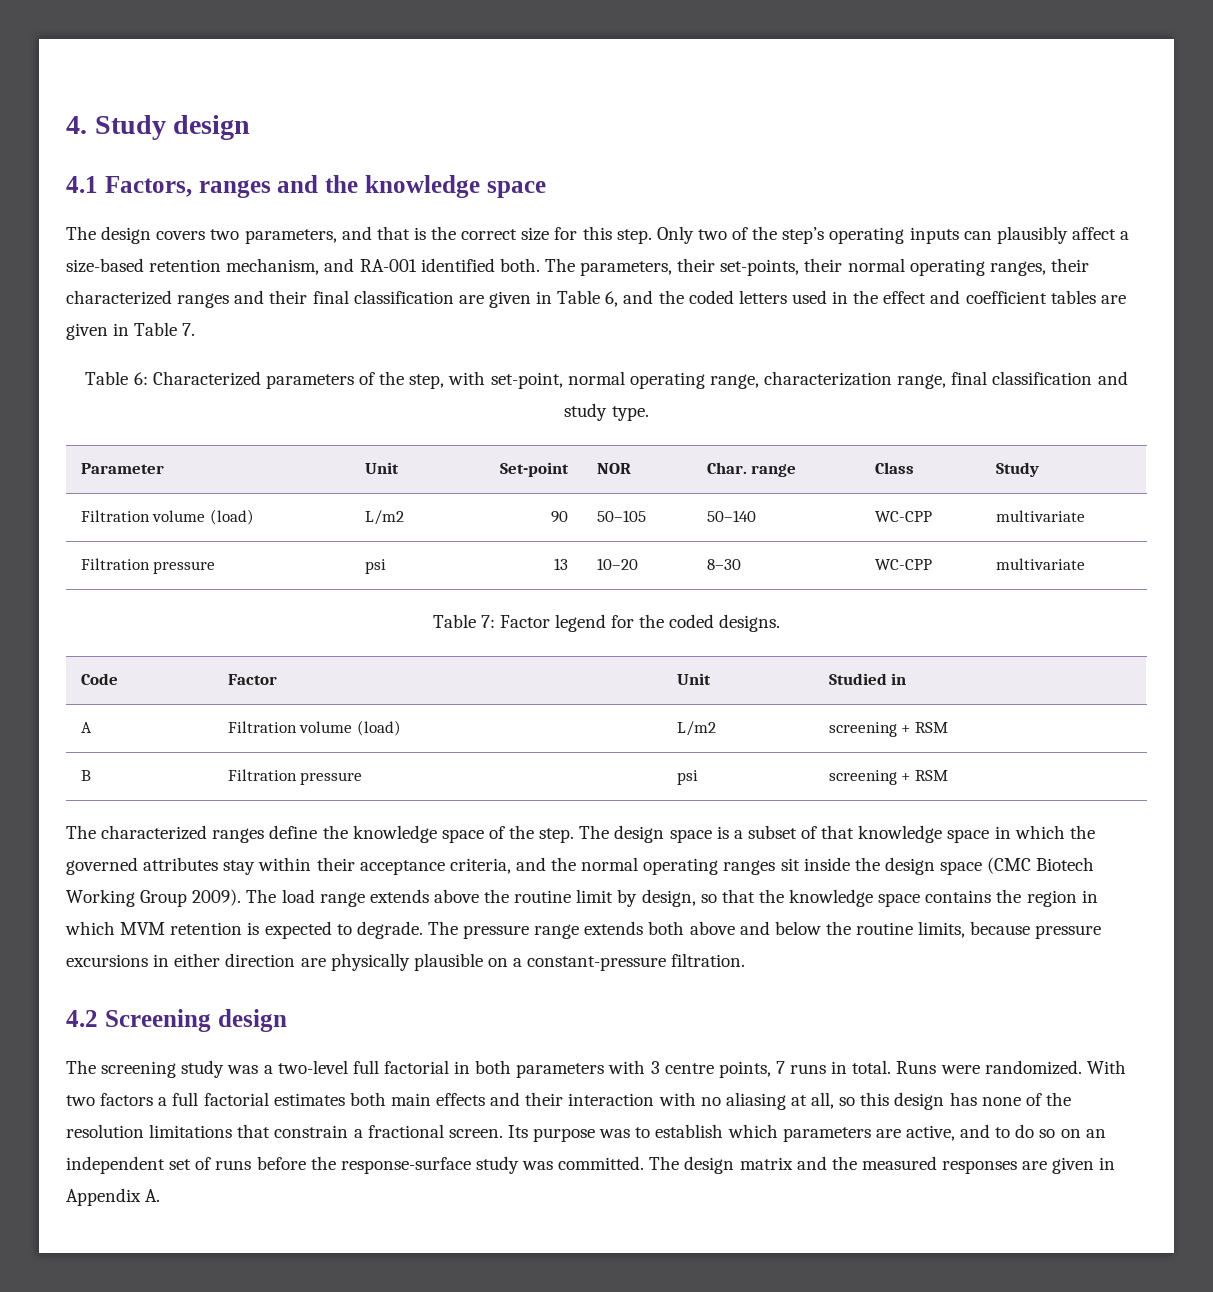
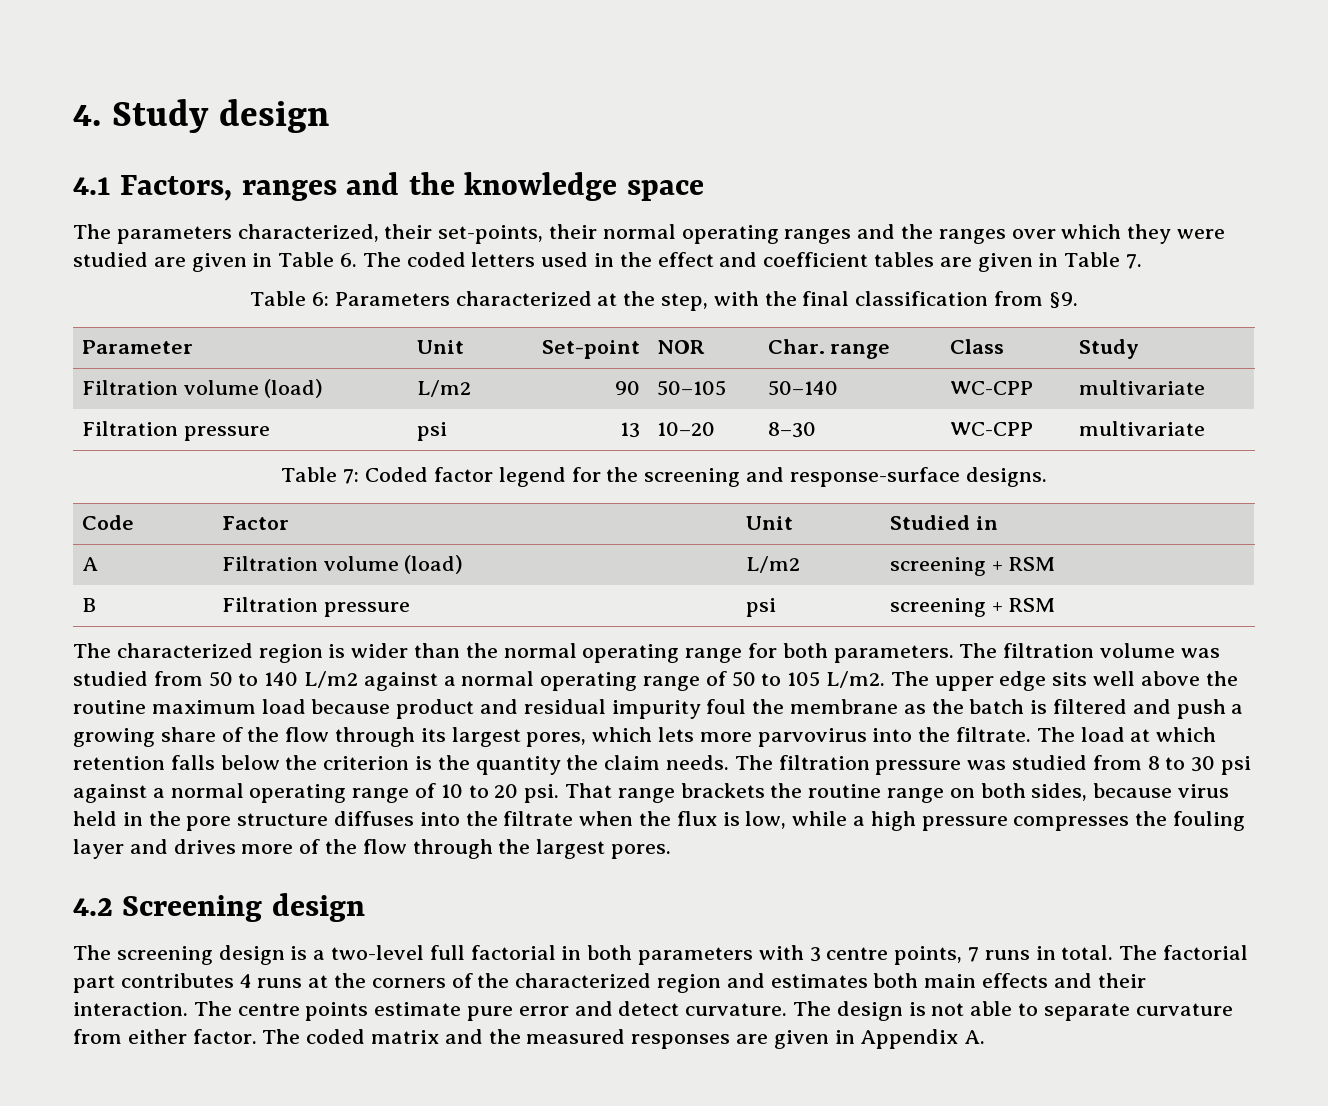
[101,226,1130,244] [66,258,673,276] design covers two parameters, and that is the correct size for this step. Only two of the step’s operating inputs can plausibly affect a size-based retention mechanism, and RA-001 identified both. The parameters, -> [116,224,379,244] parameters characterized,
[989,258,1089,276] [66,290,684,308] ranges, their characterized ranges and their final classification are given in Table 6, and the -> [784,224,1226,244] [73,252,401,272] ranges and the ranges over which they were studied are given in Table 6. The
[152,371,1128,389] [564,403,649,421] Characterized parameters of the step, with set-point, normal operating range, characterization range, final classification and study type. -> [334,291,1078,311] Parameters characterized at the step, with the final classification from §9.
[499,615,550,628] Factor -> [365,467,493,482] Coded factor
[669,614,715,628] coded -> [644,467,960,487] screening and response-surface
[212,825,1095,843] [66,857,1095,875] [66,889,1098,907] [65,921,1102,939] [66,953,746,971] ranges define the knowledge space of the step. The design space is a subset of that knowledge space in which the governed attributes stay within their acceptance criteria, and the normal operating ranges sit inside the design space (CMC Biotech Working Group 2009). The load range extends above the routine limit by design, so that the knowledge space contains the region in which MVM retention is expected to degrade. The pressure range extends both above and below the routine limits, because pressure excursions in either direction are physically plausible on a constant-pressure filtration. -> [258,643,1220,663] [73,671,1238,691] [73,699,1244,719] [73,727,1217,747] [73,755,1252,775] [73,783,1230,803] [73,811,1246,831] [73,839,672,859] region is wider than the normal operating range for both parameters. The filtration volume was studied from 50 to 140 L/m2 against a normal operating range of 50 to 105 L/m2. The upper edge sits well above the routine maximum load because product and residual impurity foul the membrane as the batch is filtered and push a growing share of the flow through its largest pores, which lets more parvovirus into the filtrate. The load at which retention falls below the criterion is the quantity the claim needs. The filtration pressure was studied from 8 to 30 psi against a normal operating range of 10 to 20 psi. That range brackets the routine range on both sides, because virus held in the pore structure diffuses into the filtrate when the flux is low, while a high pressure compresses the fouling layer and drives more of the flow through the largest pores.
[181,1060,259,1078] study was -> [218,945,308,965] design is
[896,1060,1126,1075] [66,1092,269,1106] Runs were randomized. With two factors a full factorial -> [1119,945,1249,960] [73,973,765,993] The factorial part contributes 4 runs at the corners of the characterized region and
[568,1092,1071,1110] [66,1124,1106,1142] [66,1156,735,1174] interaction with no aliasing at all, so this design has none of the resolution limitations that constrain a fractional screen. Its purpose was to establish which parameters are active, and to do so on an independent set of runs before the response-surface study was committed. The design -> [73,1001,1233,1021] [73,1029,366,1044] interaction. The centre points estimate pure error and detect curvature. The design is not able to separate curvature from either factor. The coded

